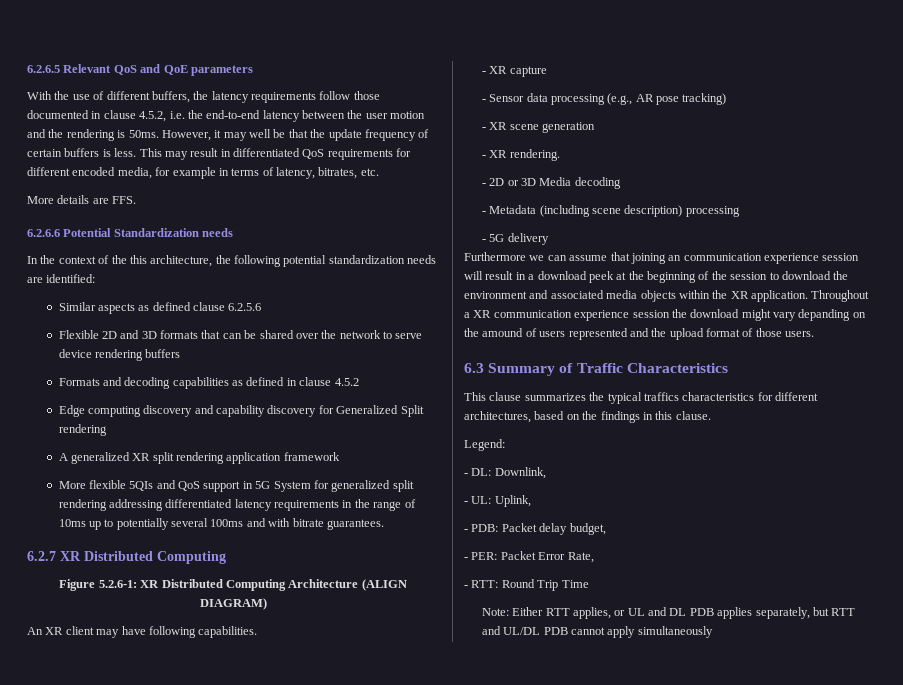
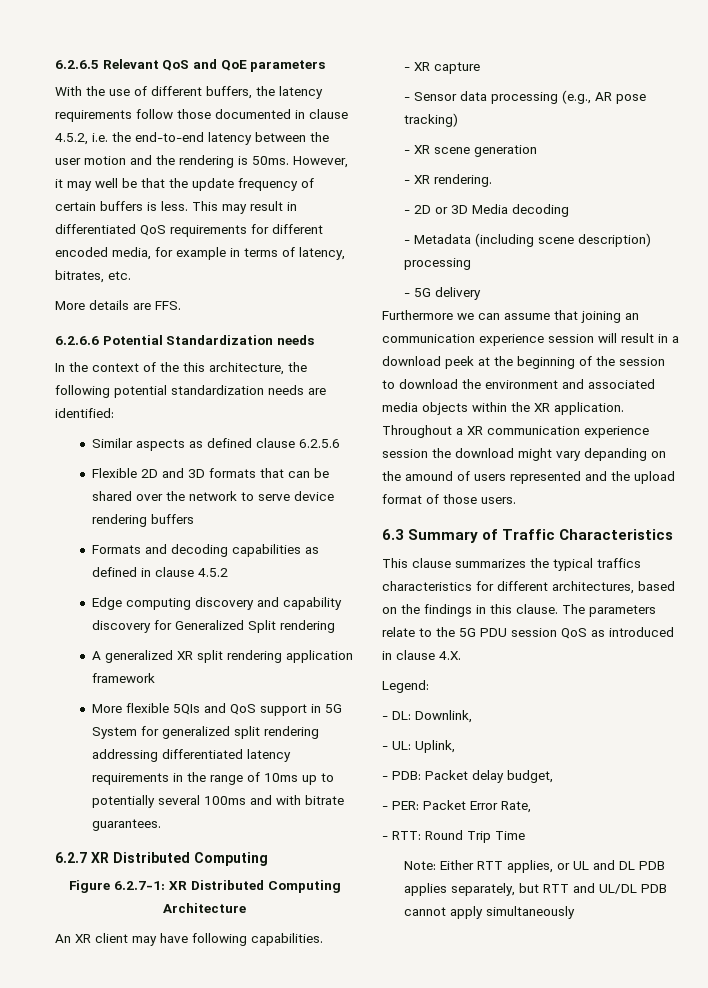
[98,580,137,588] 5.2.6-1: -> [113,881,165,890] 6.2.7-1:
[361,579,407,591] [199,598,267,610] (ALIGN DIAGRAM) -> (246, 908) none
(711, 415) none -> [562,604,656,617] [382,627,674,639] [382,650,461,660] The parameters relate to the 5G PDU session QoS as introduced in clause 4.X.

